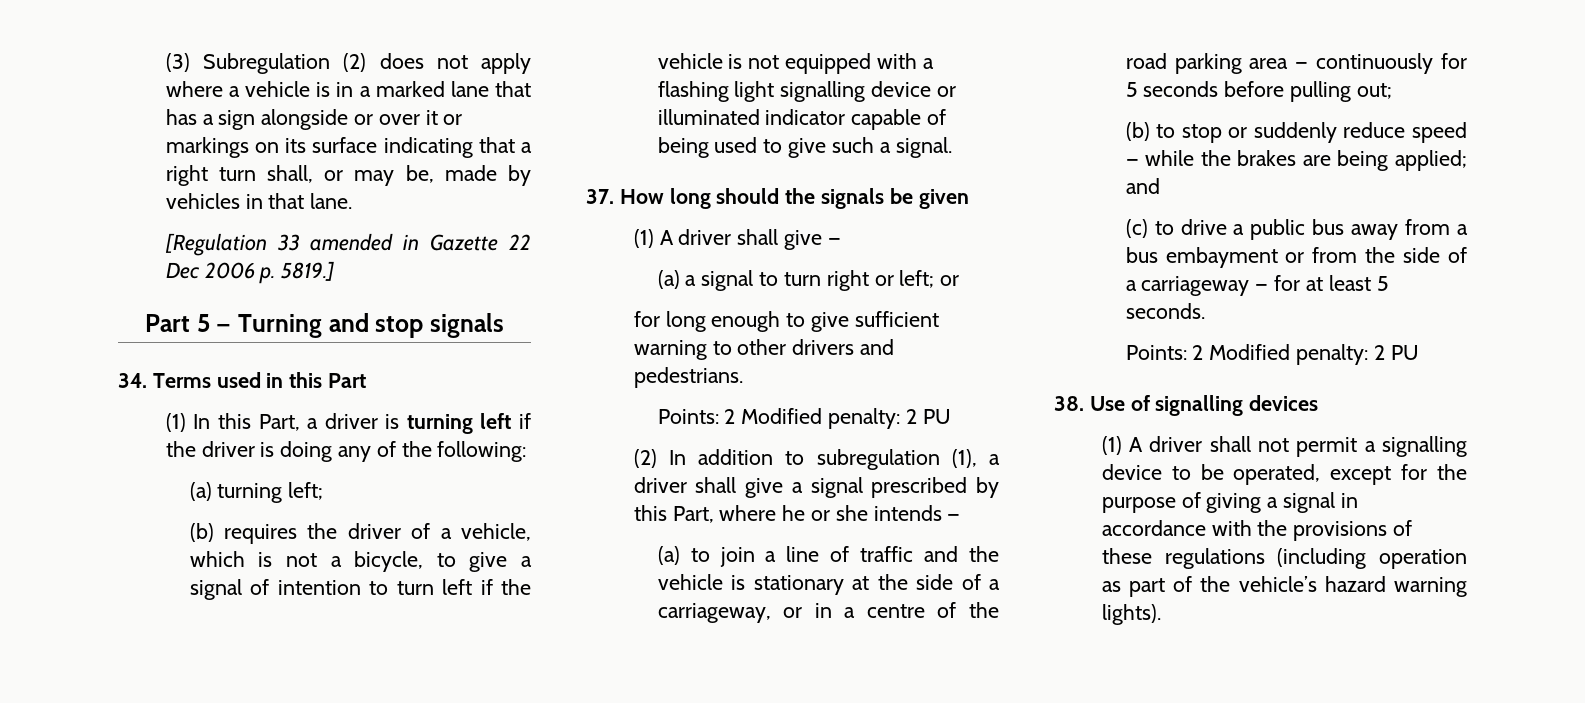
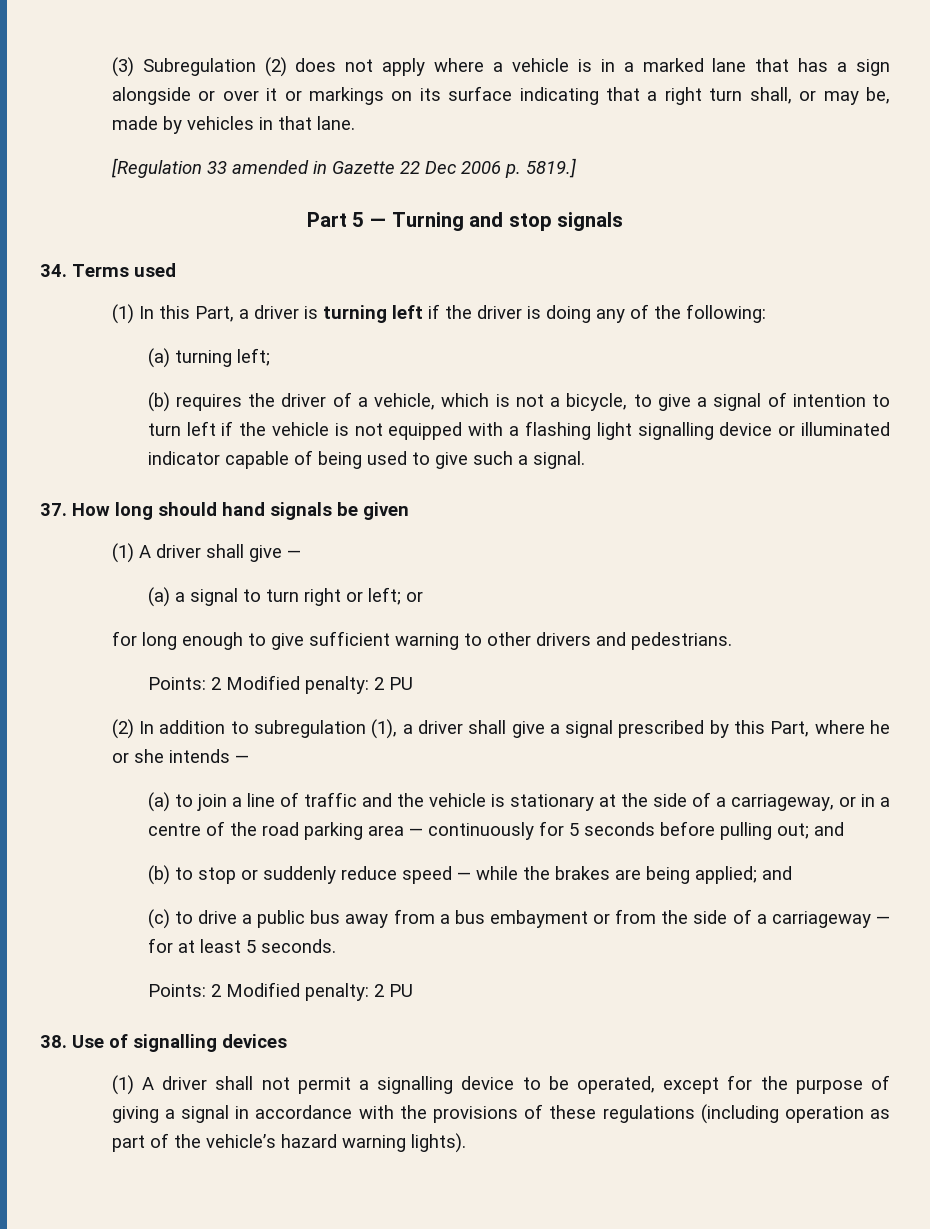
[266,372,367,388] in this Part -> (176, 270) none
[785,188,816,204] the -> [222,502,265,516] hand
(1392, 91) none -> [813,822,844,836] and

